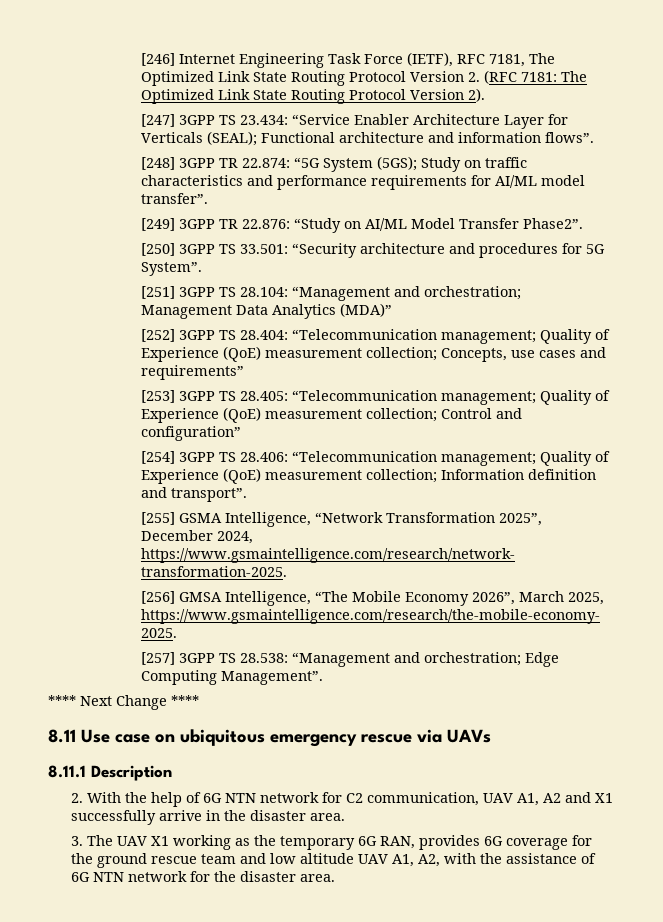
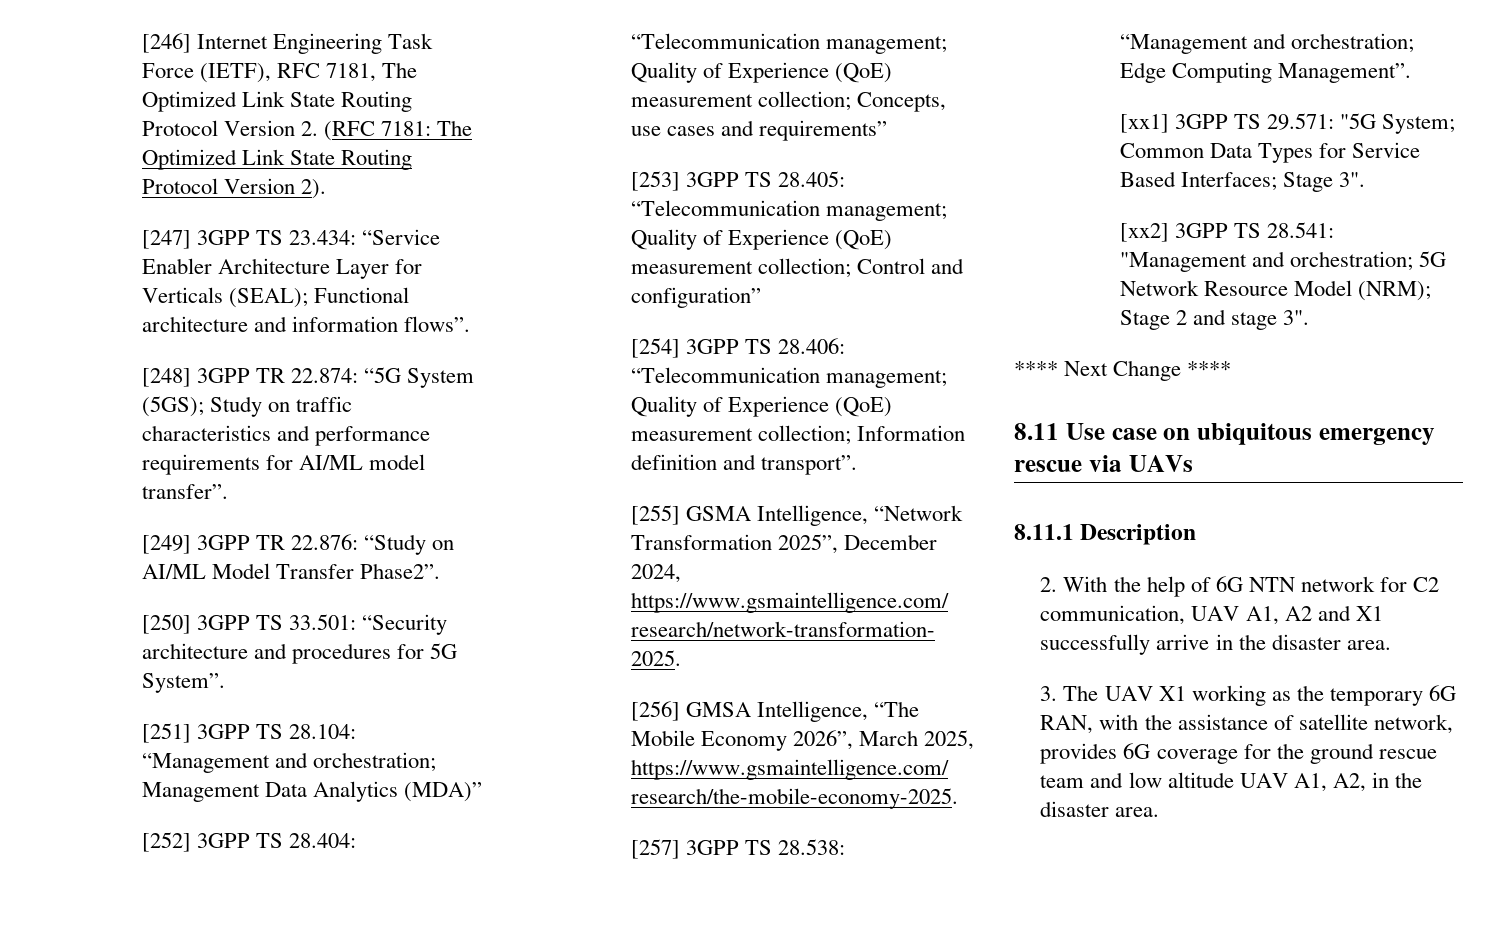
(324, 678) none -> [1119,113,1455,134] [1119,142,1420,163] [1119,171,1365,192] [1119,222,1334,242] [1119,251,1446,272] [1119,280,1431,301] [1119,309,1309,330] // [xx1] 3GPP TS 29.571: "5G System; Common Data Types for Service Based Interfaces; Stage 3". // [xx2] 3GPP TS 28.541: "Management and orchestration; 5G Network Resource Model (NRM); Stage 2 and stage 3".
(416, 842) none -> [1099,714,1453,734] with the assistance of satellite network,
[444,853,597,864] [71,871,211,882] with the assistance of 6G NTN network for -> [1371,772,1389,788] in

